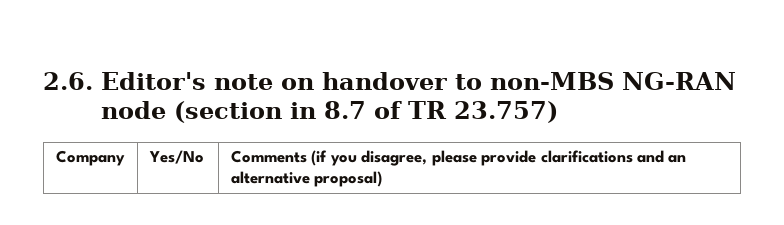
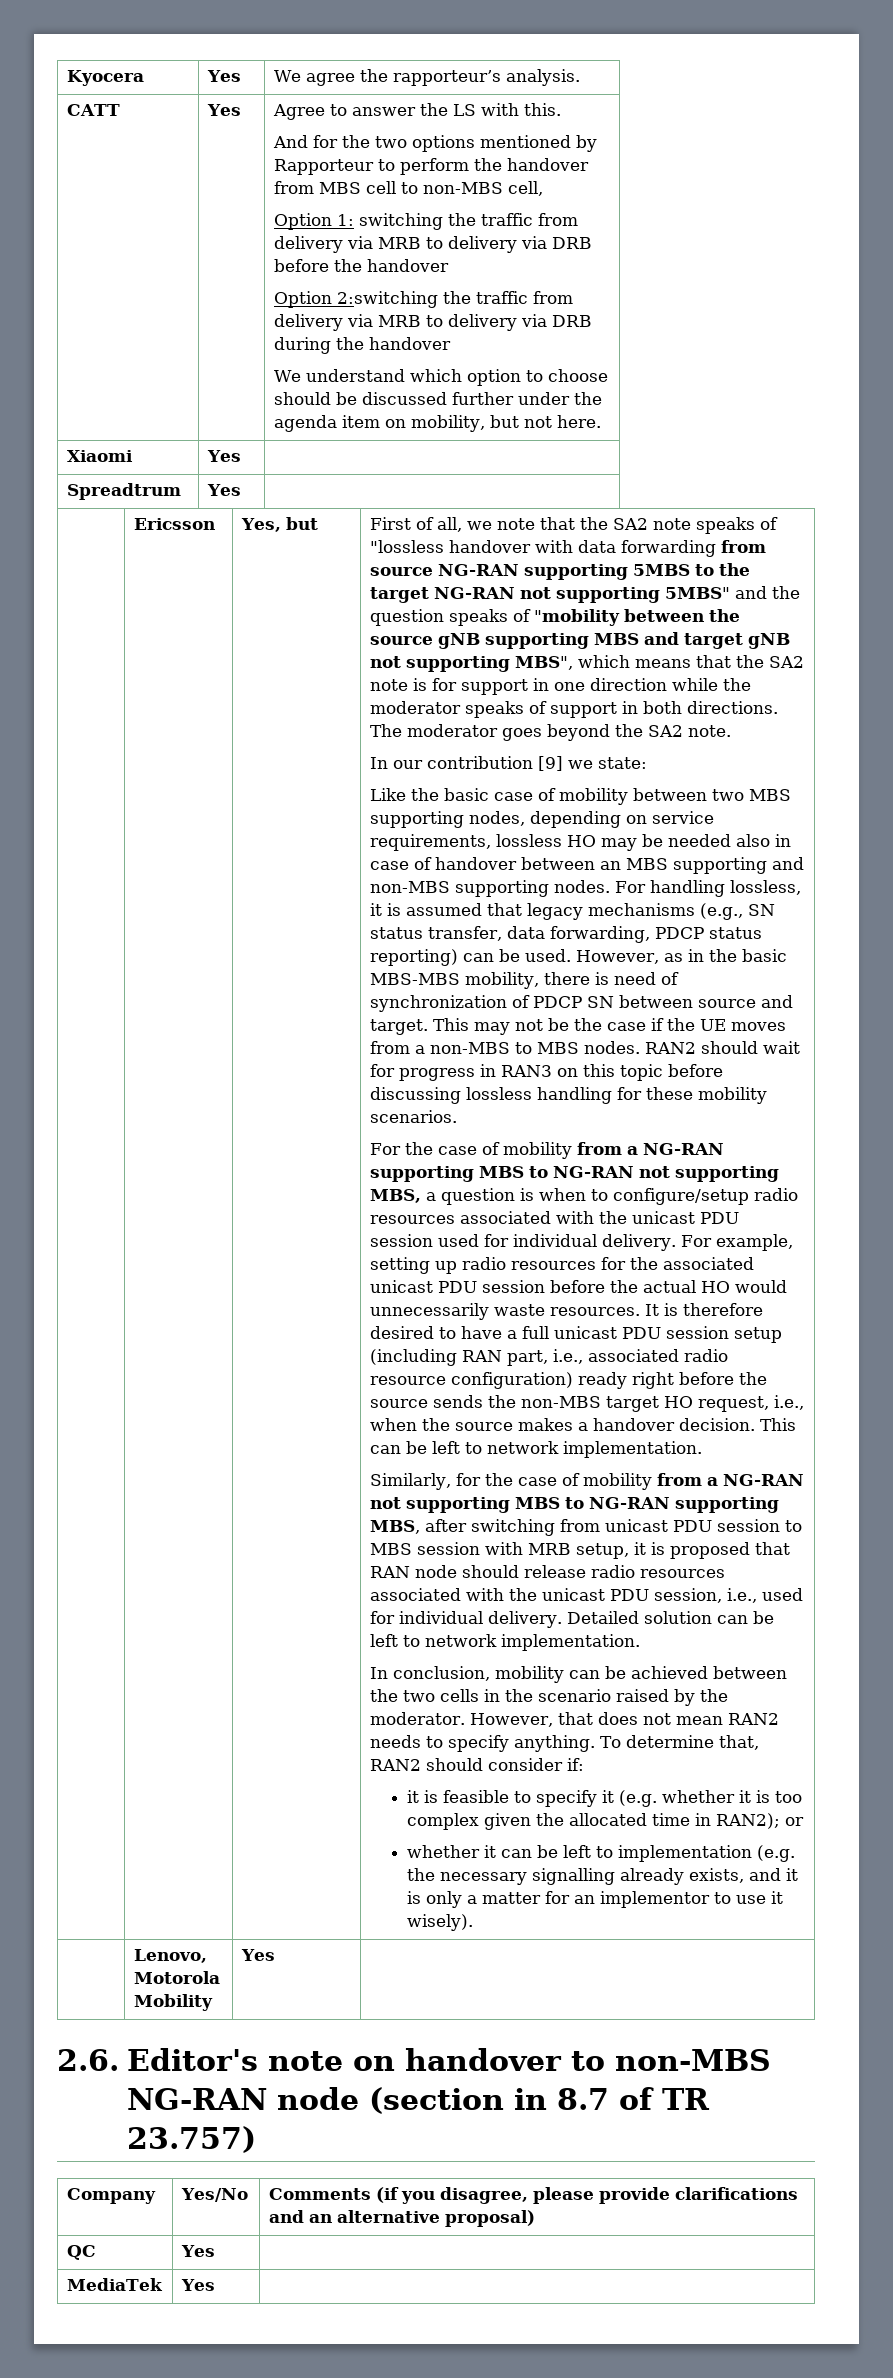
(43, 81) none -> [66,70,144,86] [206,70,241,82] [273,69,580,86] [66,104,120,116] [206,104,241,116] [272,103,561,120] [272,135,597,152] [273,158,589,175] [273,181,543,196] [273,213,578,230] [273,236,592,253] [273,259,449,272] [273,291,573,308] [273,314,592,331] [273,337,451,354] [273,369,608,386] [273,392,602,405] [273,415,601,432] [66,450,133,462] [206,450,241,462] [66,483,181,500] [206,484,241,496] [133,518,215,530] [240,517,318,532] [369,517,778,534] [369,540,766,557] [369,563,750,580] [369,586,800,603] [369,609,740,626] [369,632,790,649] [369,655,804,672] [369,678,751,695] [369,701,778,718] [369,724,731,741] [369,756,647,771] [369,788,791,805] [369,811,714,828] [369,834,791,851] [369,857,804,874] [369,880,801,897] [369,903,775,920] [369,926,762,943] [369,949,787,966] [369,972,679,989] [369,995,793,1012] [369,1018,786,1035] [369,1041,800,1054] [369,1064,723,1081] [369,1087,767,1104] [369,1110,457,1123] [369,1142,724,1159] [369,1166,779,1182] [369,1188,798,1205] [369,1211,739,1224] [369,1234,793,1251] [369,1257,754,1274] [369,1280,787,1293] [369,1303,763,1320] [369,1326,782,1343] [369,1349,728,1366] [369,1372,767,1389] [369,1395,804,1412] [369,1418,796,1431] [369,1441,702,1458] [369,1473,804,1490] [369,1497,779,1513] [369,1519,802,1536] [369,1542,790,1559] [369,1565,725,1578] [369,1588,803,1603] [369,1611,774,1628] [369,1634,640,1651] [369,1666,787,1683] [369,1689,728,1706] [369,1712,779,1727] [369,1735,759,1752] [369,1758,584,1771] [406,1790,802,1807] [406,1813,804,1830] [406,1845,795,1862] [406,1868,798,1885] [406,1891,783,1908] [406,1914,473,1931] [133,1949,207,1963] [133,1971,220,1984] [133,1994,213,2011] [240,1949,275,1961] Kyocera | Yes | We agree the rapporteur’s analysis. // CATT | Yes | Agree to answer the LS with this. // And for the two options mentioned by Rapporteur to perform the handover from MBS cell to non-MBS cell, // Option 1: switching the traffic from delivery via MRB to delivery via DRB before the handover // Option 2:switching the traffic from delivery via MRB to delivery via DRB during the handover // We understand which option to choose should be discussed further under the agenda item on mobility, but not here. // Xiaomi | Yes | // Spreadtrum | Yes | // | Ericsson | Yes, but | First of all, we note that the SA2 note speaks of "lossless handover with data forwarding from source NG-RAN supporting 5MBS to the target NG-RAN not supporting 5MBS" and the question speaks of "mobility between the source gNB supporting MBS and target gNB not supporting MBS", which means that the SA2 note is for support in one direction while the moderator speaks of support in both directions. The moderator goes beyond the SA2 note. // In our contribution [9] we state: // Like the basic case of mobility between two MBS supporting nodes, depending on service requirements, lossless HO may be needed also in case of handover between an MBS supporting and non-MBS supporting nodes. For handling lossless, it is assumed that legacy mechanisms (e.g., SN status transfer, data forwarding, PDCP status reporting) can be used. However, as in the basic MBS-MBS mobility, there is need of synchronization of PDCP SN between source and target. This may not be the case if the UE moves from a non-MBS to MBS nodes. RAN2 should wait for progress in RAN3 on this topic before discussing lossless handling for these mobility scenarios. // For the case of mobility from a NG-RAN supporting MBS to NG-RAN not supporting MBS, a question is when to configure/setup radio resources associated with the unicast PDU session used for individual delivery. For example, setting up radio resources for the associated unicast PDU session before the actual HO would unnecessarily waste resources. It is therefore desired to have a full unicast PDU session setup (including RAN part, i.e., associated radio resource configuration) ready right before the source sends the non-MBS target HO request, i.e., when the source makes a handover decision. This can be left to network implementation. // Similarly, for the case of mobility from a NG-RAN not supporting MBS to NG-RAN supporting MBS, after switching from unicast PDU session to MBS session with MRB setup, it is proposed that RAN node should release radio resources associated with the unicast PDU session, i.e., used for individual delivery. Detailed solution can be left to network implementation. // In conclusion, mobility can be achieved between the two cells in the scenario raised by the moderator. However, that does not mean RAN2 needs to specify anything. To determine that, RAN2 should consider if: // it is feasible to specify it (e.g. whether it is too complex given the allocated time in RAN2); or // whether it can be left to implementation (e.g. the necessary signalling already exists, and it is only a matter for an implementor to use it wisely). // | Lenovo, Motorola Mobility | Yes | //
(383, 179) none -> [66,2245,96,2260] [180,2245,215,2257] [66,2278,163,2291] [180,2279,215,2291] // QC | Yes | // MediaTek | Yes |

